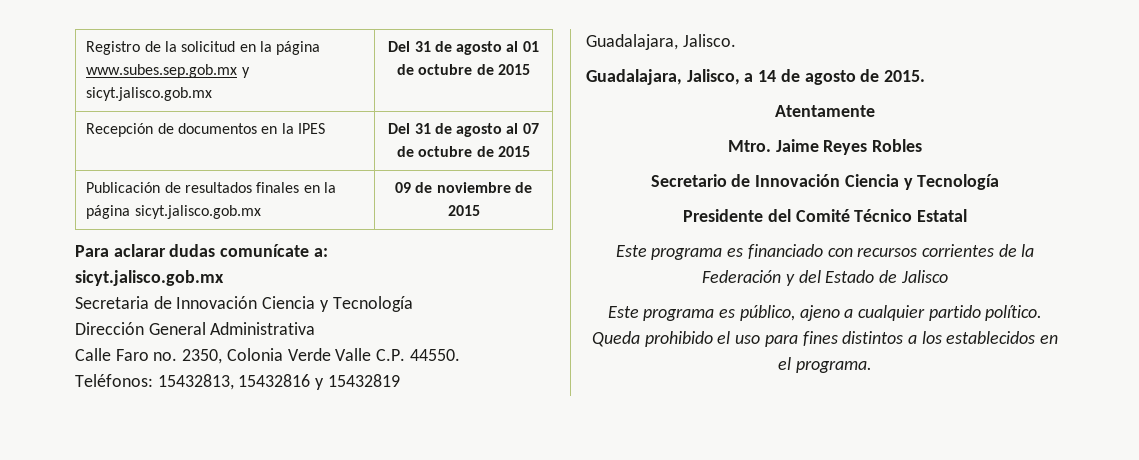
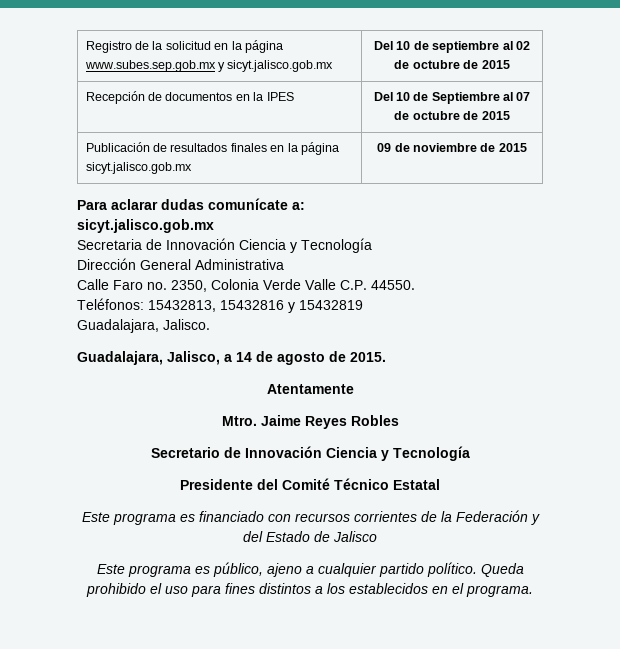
[414,41,539,55] 31 de agosto al 01 -> [396,41,530,53] 10 de septiembre al 02
[414,123,503,137] 31 de agosto -> [395,92,500,104] 10 de Septiembre

